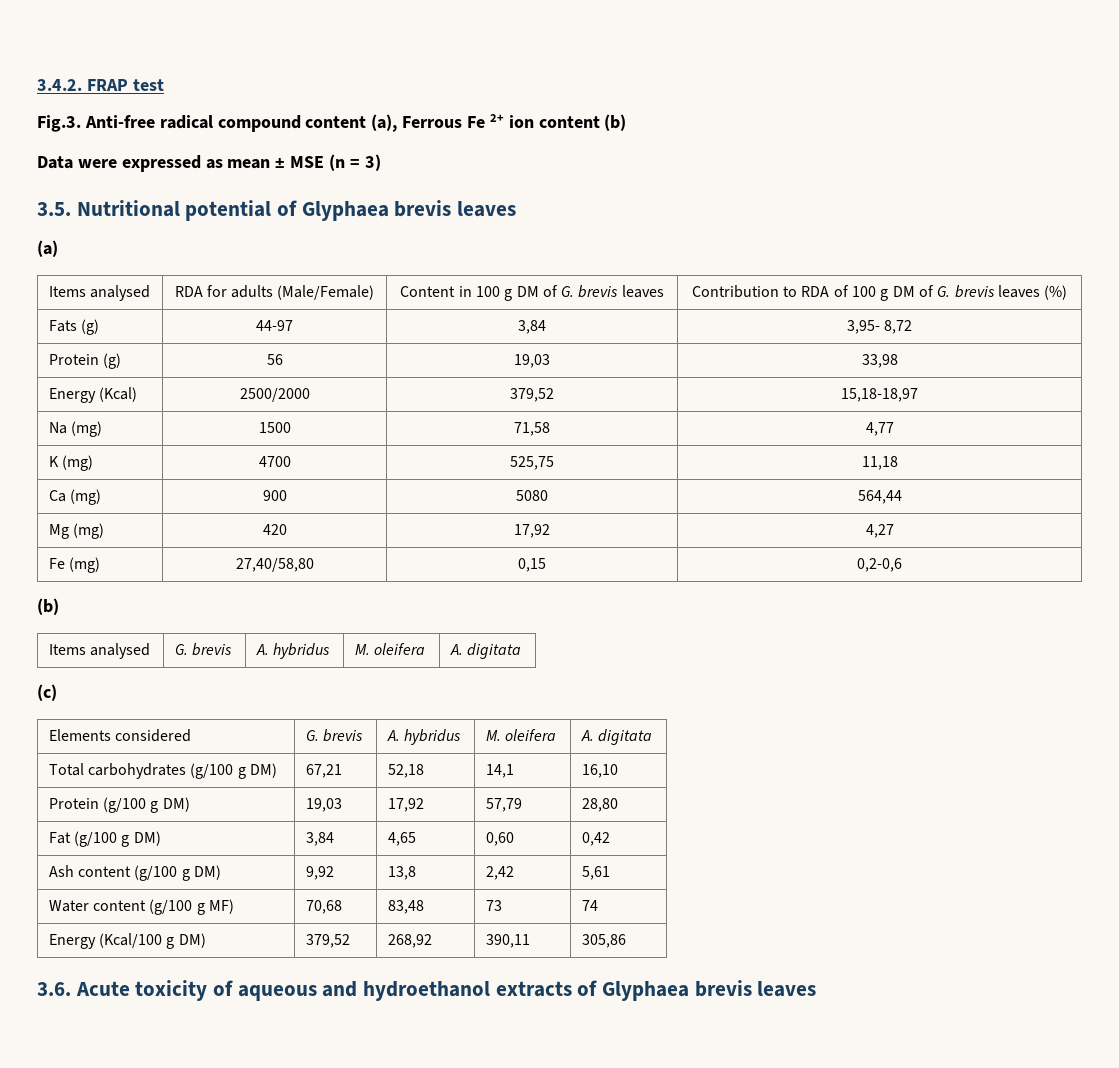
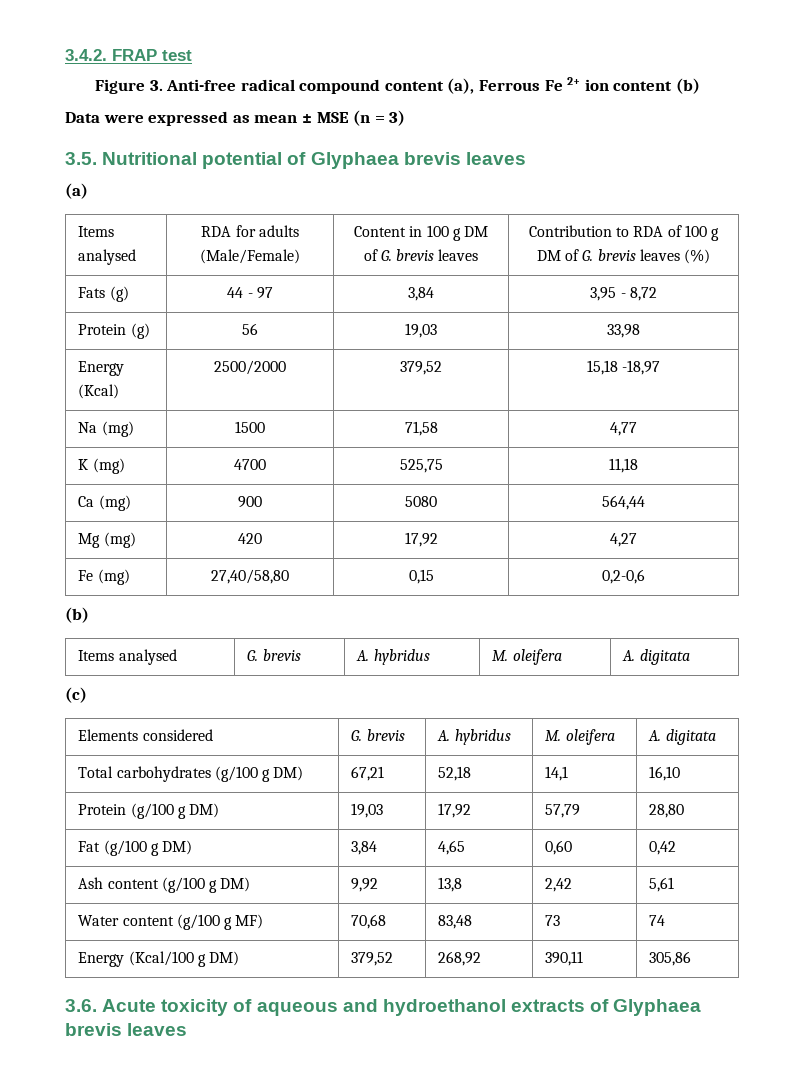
[37,115,81,132] Fig.3. -> [94,79,163,94] Figure 3.
[256,320,293,331] [518,320,546,334] [846,320,880,334] 44-97 | 3,84 | 3,95- -> [227,287,273,299] [408,287,434,301] [590,287,626,301] 44 - 97 | 3,84 | 3,95 -
[841,388,918,402] 15,18-18,97 -> [586,360,661,375] 15,18 -18,97

